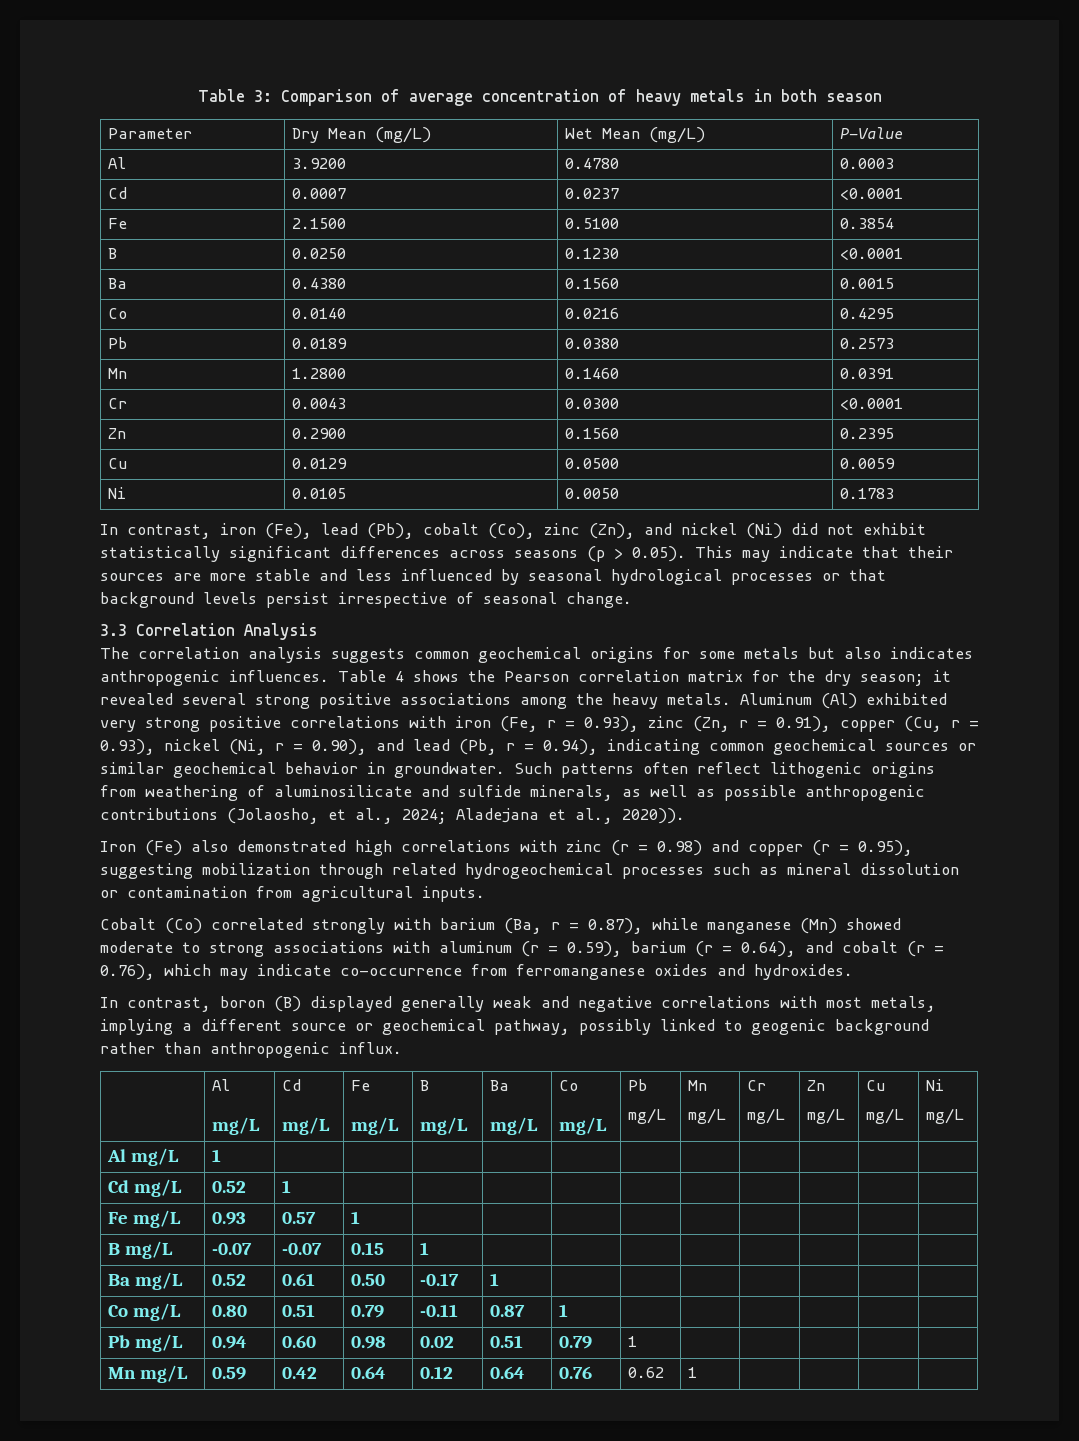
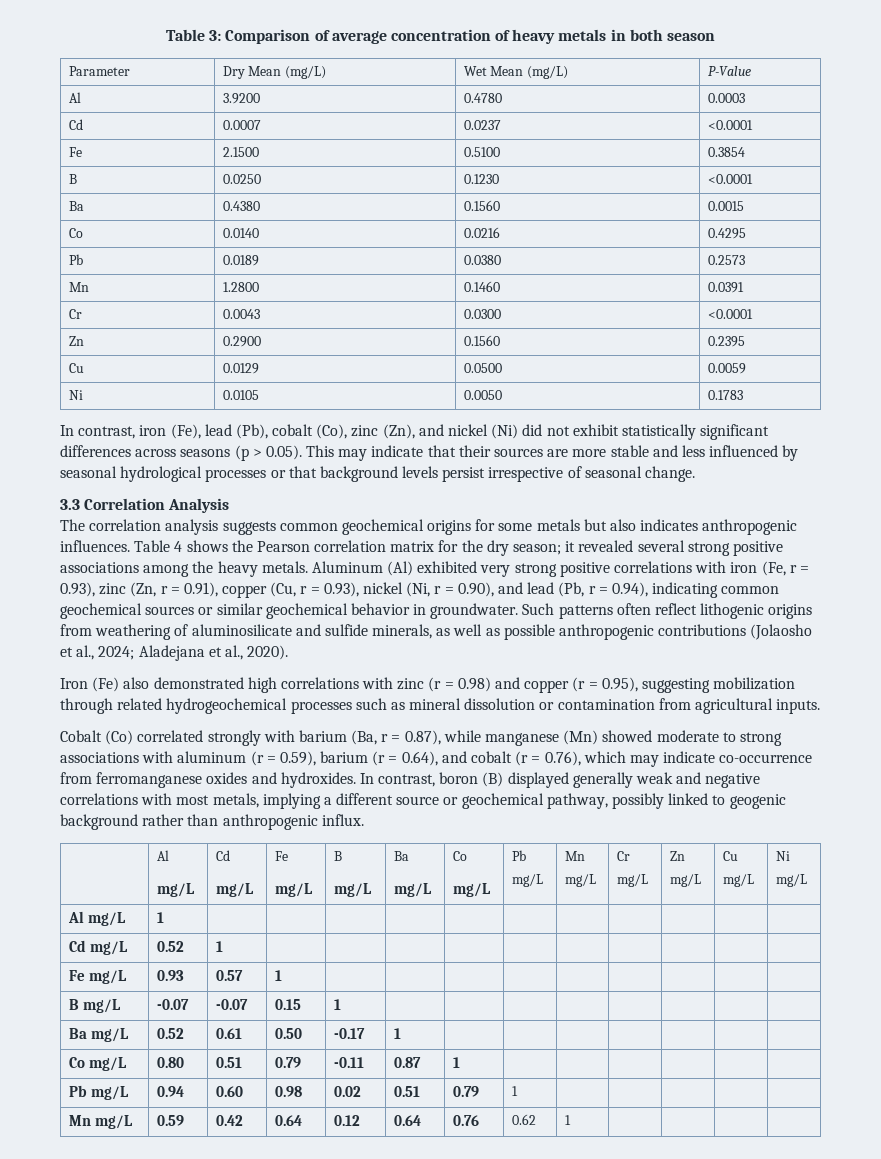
[227,808,319,824] (Jolaosho, -> [750,624,813,640] (Jolaosho
[622,808,685,824] 2020)). -> [247,645,289,660] 2020).
(853, 972) // -> (356, 780) none

